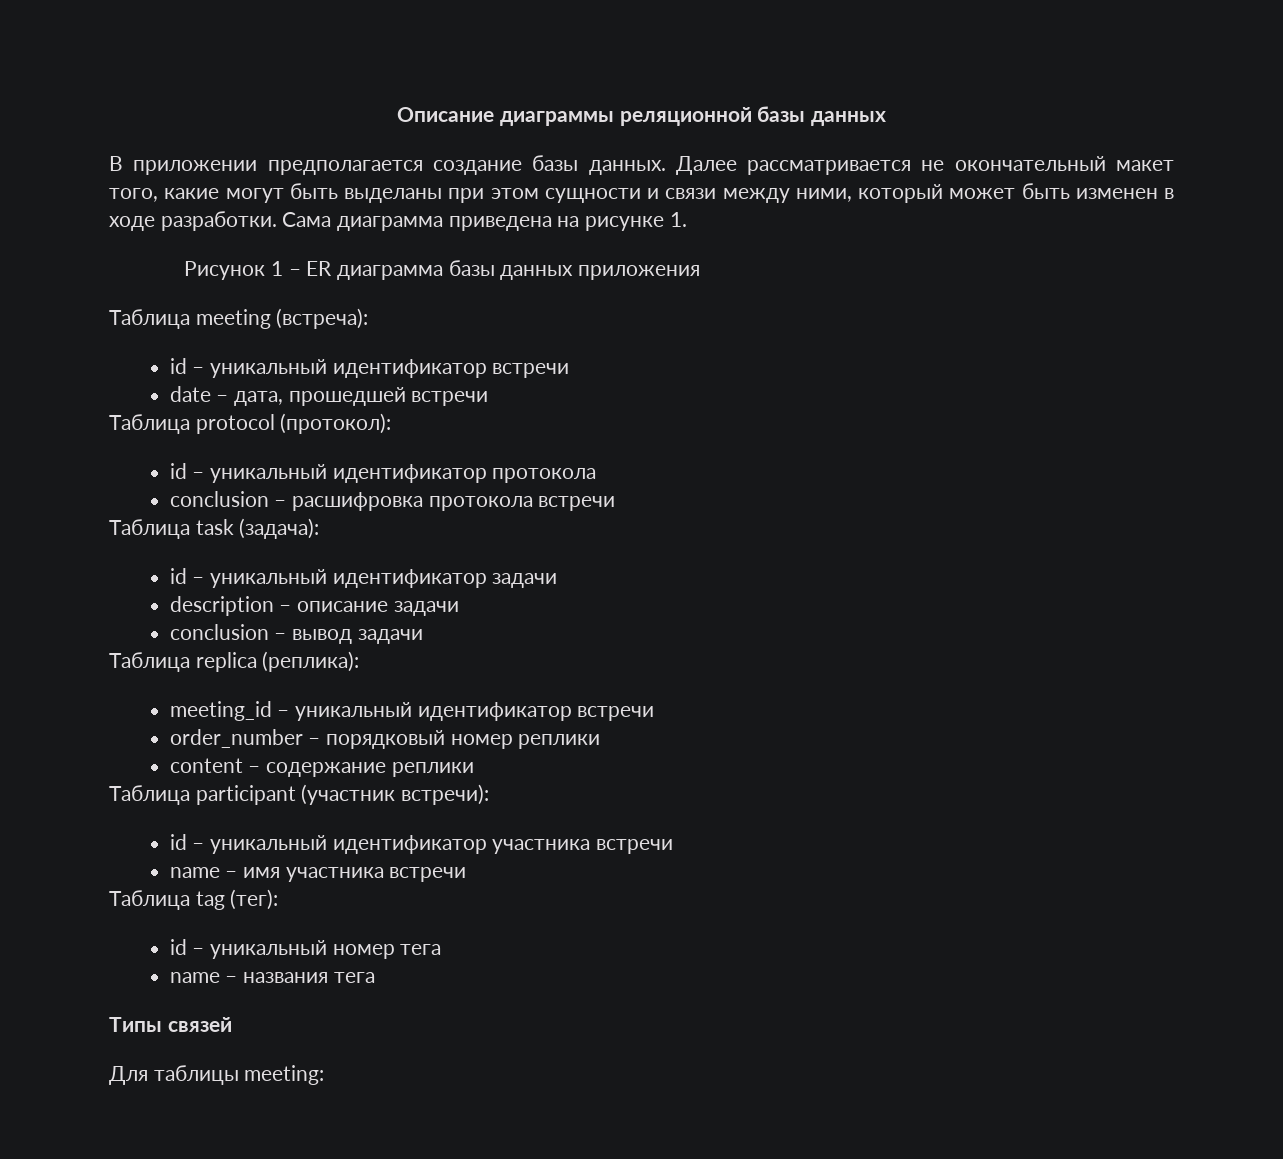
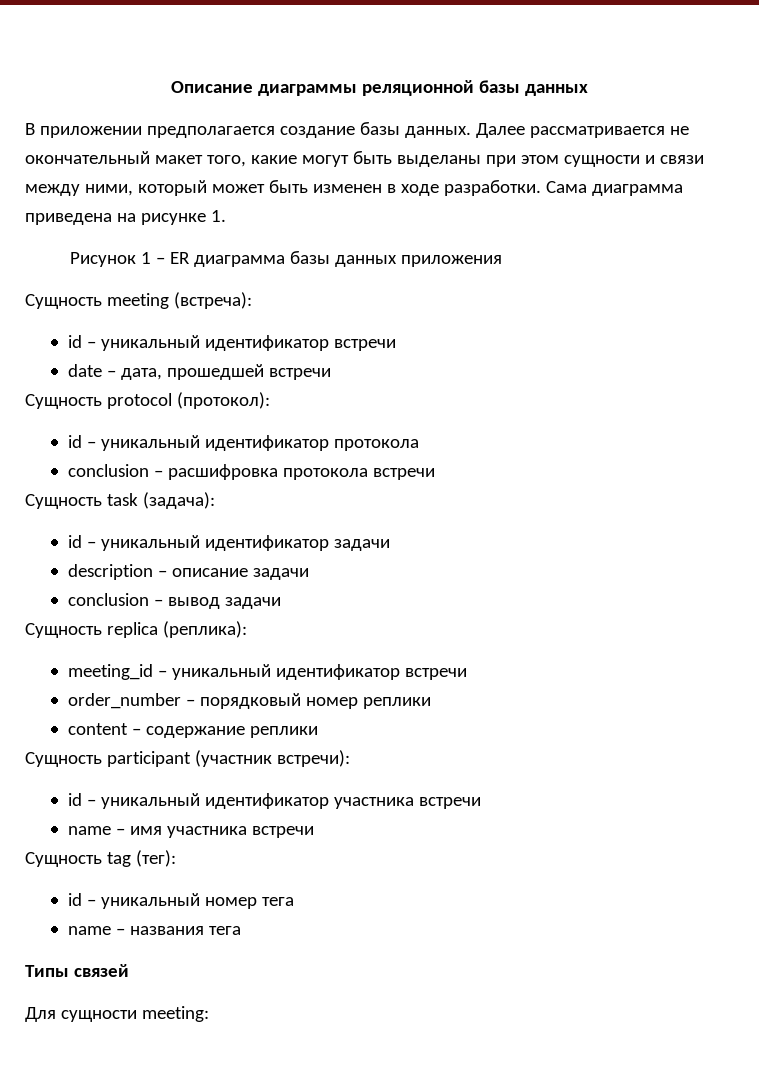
[109,309,190,329] Таблица -> [25,294,102,309] Сущность
[109,414,190,434] Таблица -> [25,394,102,409] Сущность
[109,519,190,539] Таблица -> [25,494,102,509] Сущность
[109,652,190,672] Таблица -> [25,623,102,638] Сущность
[109,785,190,805] Таблица -> [25,752,102,767] Сущность
[109,890,190,910] Таблица -> [25,852,102,867] Сущность
[153,1065,239,1085] таблицы -> [60,1010,137,1022] сущности

